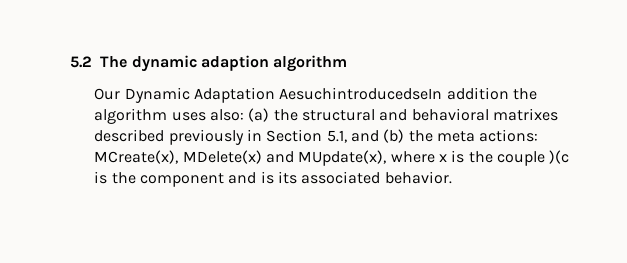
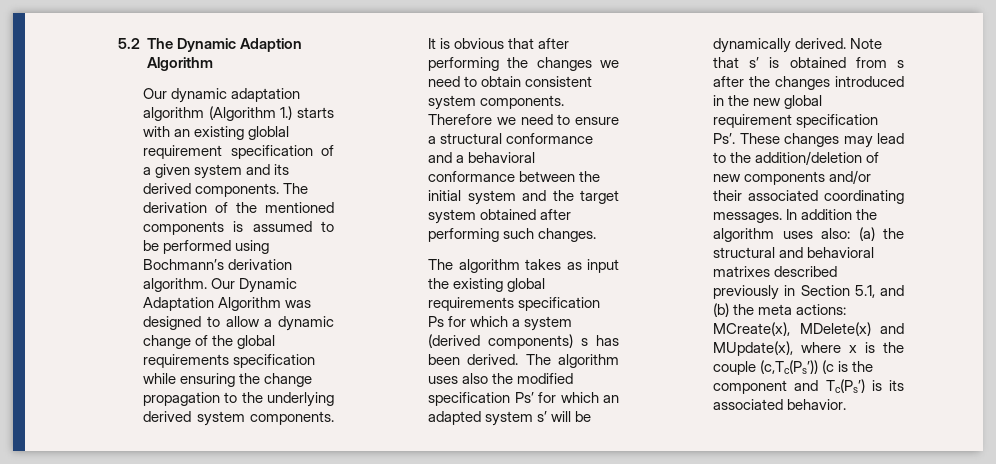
[131,55,348,72] [94,87,443,103] dynamic adaption algorithm // Our Dynamic Adaptation AesuchintroducedseIn -> [177,38,303,52] [147,57,214,71] [143,88,301,103] [143,106,334,121] [143,126,290,140] [143,145,334,159] [143,164,290,179] [143,183,309,197] [143,202,334,213] [143,221,334,235] [143,240,270,254] [143,259,293,270] [143,278,298,293] [143,297,312,311] [143,316,334,331] [143,335,276,349] [143,354,316,368] [143,373,313,387] [143,392,334,407] [143,411,334,426] [428,38,570,49] [428,57,619,71] [428,76,593,87] [428,95,565,110] [428,114,619,125] [428,133,594,144] [428,152,536,163] [428,171,601,182] [428,190,619,205] [428,209,572,224] [428,228,597,242] [428,259,619,273] [428,278,546,292] [428,297,601,311] [428,316,573,331] [428,334,619,349] [428,354,619,368] [428,373,574,384] [428,392,619,406] [428,411,592,426] [713,38,883,53] [713,57,904,68] [713,76,904,90] [713,95,823,109] [713,114,879,128] [713,133,904,148] [713,151,880,165] [713,170,872,185] [713,190,904,204] [713,209,798,223] Dynamic Adaption Algorithm // Our dynamic adaptation algorithm (Algorithm 1.) starts with an existing globlal requirement specification of a given system and its derived components. The derivation of the mentioned components is assumed to be performed using Bochmann’s derivation algorithm. Our Dynamic Adaptation Algorithm was designed to allow a dynamic change of the global requirements specification while ensuring the change propagation to the underlying derived system components. It is obvious that after performing the changes we need to obtain consistent system components. Therefore we need to ensure a structural conformance and a behavioral conformance between the initial system and the target system obtained after performing such changes. // The algorithm takes as input the existing global requirements specification Ps for which a system (derived components) s has been derived. The algorithm uses also the modified specification Ps’ for which an adapted system s’ will be dynamically derived. Note that s’ is obtained from s after the changes introduced in the new global requirement specification Ps’. These changes may lead to the addition/deletion of new components and/or their associated coordinating messages. In
[549,150,570,164] )(c -> [760,360,835,374] (c,Tc(Ps’)) (c
(257, 178) none -> [825,379,865,393] Tc(Ps’)

